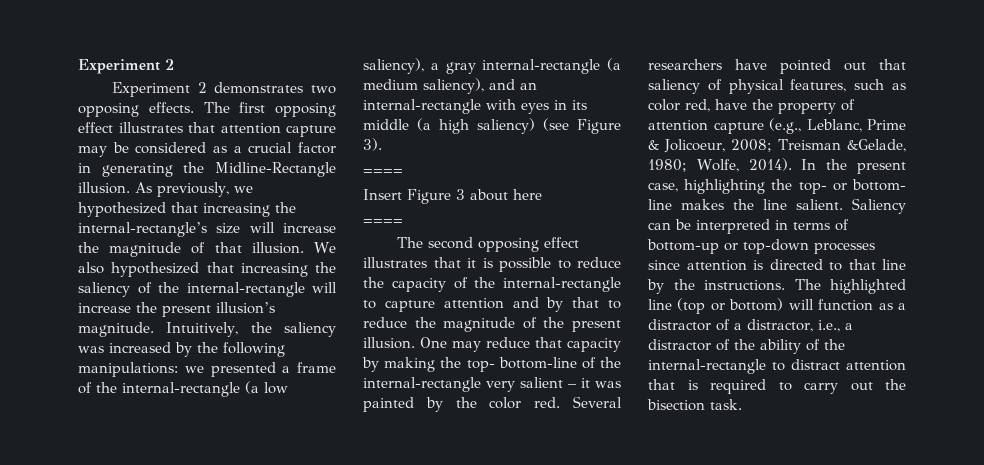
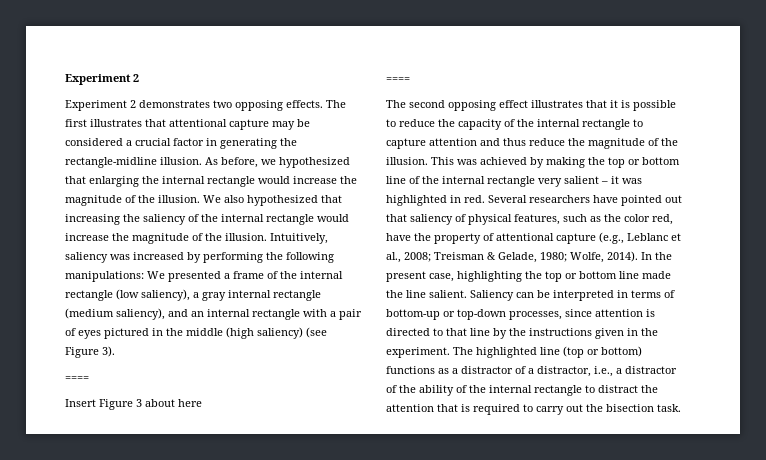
[275,103,336,117] [78,122,281,134] opposing effect illustrates that attention -> [90,119,227,127] illustrates that attentional
[212,146,227,153] as -> (123, 142) none
[215,162,336,177] Midline-Rectangle -> [65,157,157,168] rectangle-midline
[157,182,229,197] previously, -> [221,157,258,168] before,
[203,202,296,217] [78,222,336,237] [78,242,242,257] increasing the internal-rectangle’s size will increase the magnitude of that -> [89,176,357,187] [65,195,155,206] enlarging the internal rectangle would increase the magnitude of the
[186,282,337,297] [78,302,275,317] [78,322,272,337] internal-rectangle will increase the present illusion’s magnitude. Intuitively, the -> [221,214,349,225] [65,233,328,244] internal rectangle would increase the magnitude of the illusion. Intuitively,
(192, 349) none -> [203,252,263,263] performing
[184,366,204,373] we -> [147,271,165,279] We
[122,381,288,397] [363,58,621,74] [363,78,537,94] [363,99,587,114] [363,118,469,134] internal-rectangle (a low saliency), a gray internal-rectangle (a medium saliency), and an internal-rectangle with eyes in its middle (a high -> [300,271,343,279] [65,289,321,301] [65,308,362,320] [65,327,254,339] internal rectangle (low saliency), a gray internal rectangle (medium saliency), and an internal rectangle with a pair of eyes pictured in the middle (high
[503,277,621,292] internal-rectangle -> [537,119,630,130] internal rectangle
[546,297,621,312] by that to -> [503,138,526,146] thus
[572,320,621,332] [363,337,621,352] [362,357,621,372] [363,377,481,392] present illusion. One may reduce that capacity by making the top- bottom-line of the internal-rectangle -> [386,157,680,168] [386,176,535,187] illusion. This was achieved by making the top or bottom line of the internal rectangle
[363,397,522,412] painted by the color -> [386,195,461,206] highlighted in
(906, 86) none -> [604,214,621,222] the
[648,120,708,131] attention -> [496,233,554,241] attentional
[806,119,906,132] [648,139,906,153] Leblanc, Prime & Jolicoeur, 2008; Treisman &Gelade, -> [627,233,681,241] [386,252,537,263] Leblanc et al., 2008; Treisman & Gelade,
[798,179,906,194] [648,199,724,210] top- or bottom- line makes -> [545,271,671,282] top or bottom line made
[814,242,875,254] processes -> [509,311,562,320] processes,
[704,280,785,291] instructions. -> [529,328,658,339] [386,347,450,358] instructions given in the experiment.
[788,299,874,311] will function -> [386,366,435,374] functions
[648,359,766,374] internal-rectangle -> [489,385,582,396] internal rectangle
(840, 364) none -> [641,385,658,393] the

